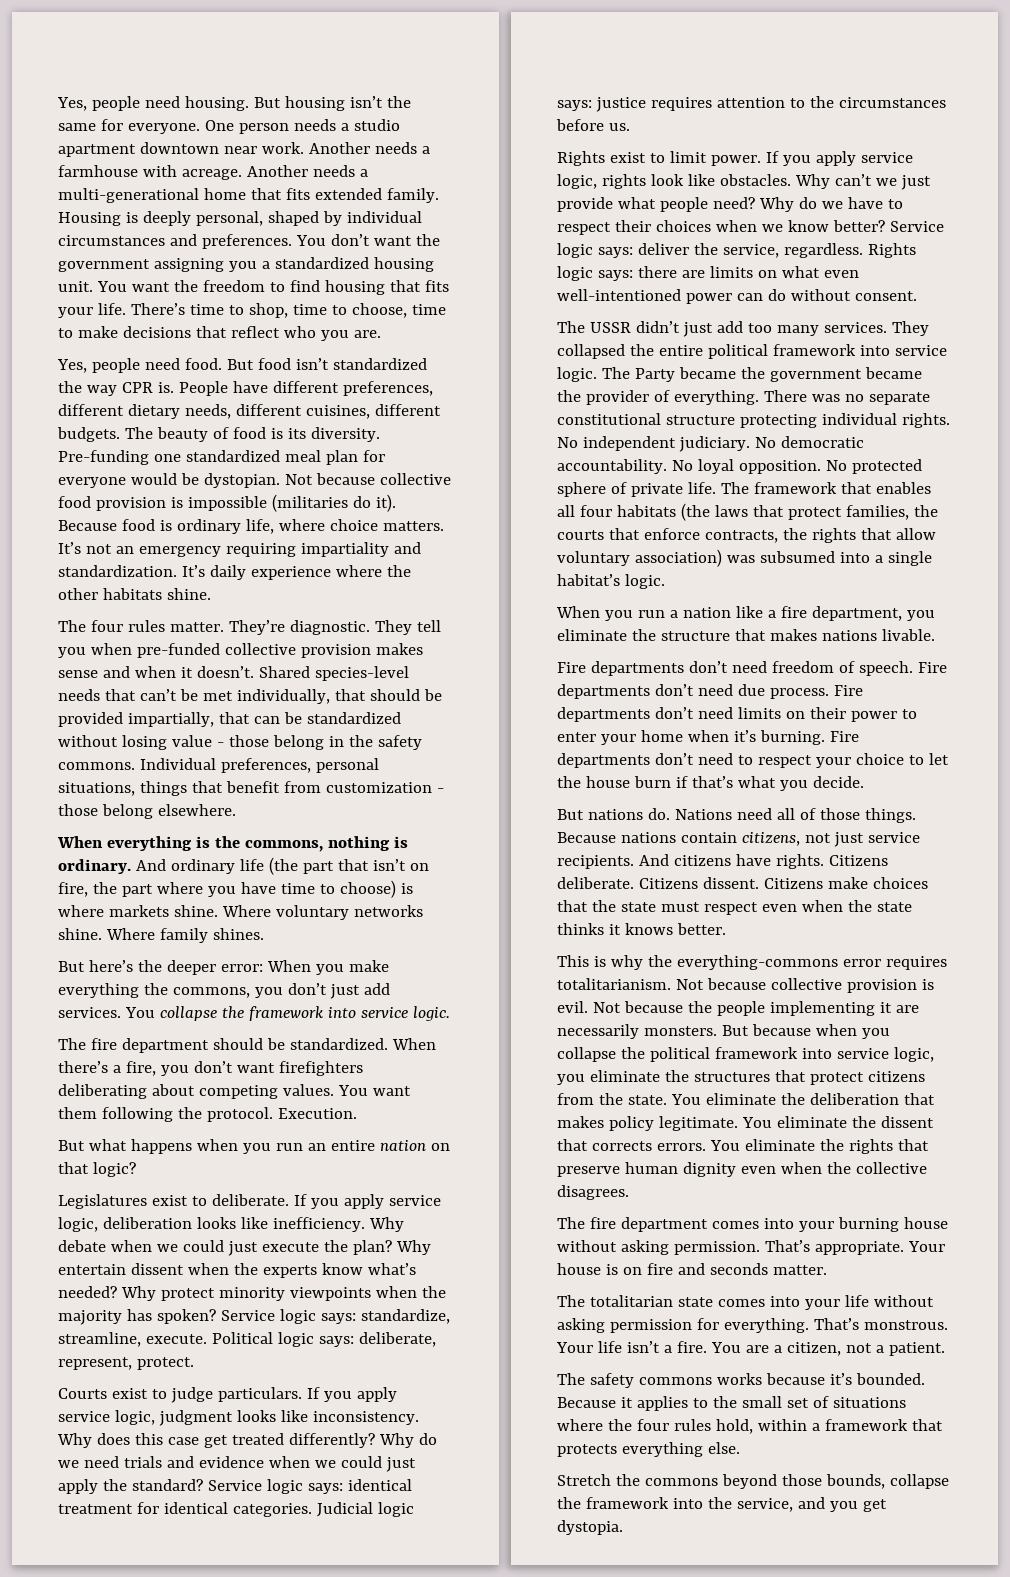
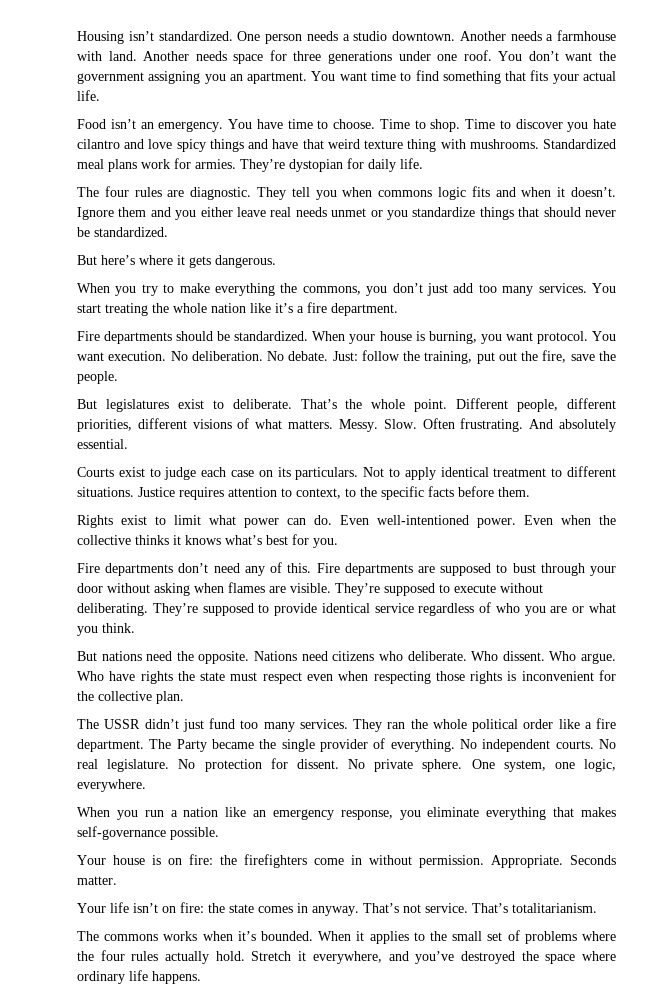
[57,96,411,111] [58,119,200,134] Yes, people need housing. But housing isn’t the same for everyone. -> [77,31,233,44] Housing isn’t standardized.
[58,142,304,157] apartment downtown near work. -> [392,31,455,41] downtown.
[181,165,368,180] [58,188,439,203] [58,211,422,226] [58,234,292,249] acreage. Another needs a multi-generational home that fits extended family. Housing is deeply personal, shaped by individual circumstances and preferences. -> [108,50,492,64] land. Another needs space for three generations under one roof.
[261,257,434,272] [58,280,265,292] a standardized housing unit. You want the freedom -> [229,71,396,84] an apartment. You want time
[324,280,385,295] housing -> [442,71,501,84] something
[97,303,446,318] [58,326,381,341] [57,358,427,373] [58,381,433,396] [58,404,441,419] [57,427,380,442] [58,450,385,465] [58,473,451,488] [58,494,396,512] [58,519,444,534] [58,542,421,557] [58,565,411,580] [58,588,211,600] life. There’s time to shop, time to choose, time to make decisions that reflect who you are. // Yes, people need food. But food isn’t standardized the way CPR is. People have different preferences, different dietary needs, different cuisines, different budgets. The beauty of food is its diversity. Pre-funding one standardized meal plan for everyone would be dystopian. Not because collective food provision is impossible (militaries do it). Because food is ordinary life, where choice matters. It’s not an emergency requiring impartiality and standardization. It’s daily experience where the other habitats shine. -> [583,71,616,81] [77,90,100,101] [77,119,616,132] [77,139,616,152] [77,158,423,172] actual life. // Food isn’t an emergency. You have time to choose. Time to shop. Time to discover you hate cilantro and love spicy things and have that weird texture thing with mushrooms. Standardized meal plans work for armies. They’re dystopian for daily life.
[169,620,285,635] matter. They’re -> [167,190,185,197] are
[136,643,423,658] [58,666,409,681] [58,689,442,704] [58,712,401,727] [58,735,422,750] [58,758,379,773] [58,781,444,796] [58,804,236,819] [57,836,408,852] [58,857,429,875] [58,880,413,898] [58,905,423,920] [58,928,264,943] [58,960,344,975] pre-funded collective provision makes sense and when it doesn’t. Shared species-level needs that can’t be met individually, that should be provided impartially, that can be standardized without losing value - those belong in the safety commons. Individual preferences, personal situations, things that benefit from customization - those belong elsewhere. // When everything is the commons, nothing is ordinary. And ordinary life (the part that isn’t on fire, the part where you have time to choose) is where markets shine. Where voluntary networks shine. Where family shines. // But here’s the deeper error: When you -> [378,186,617,200] [77,207,616,220] [77,227,168,237] [77,255,276,268] [77,283,175,296] commons logic fits and when it doesn’t. Ignore them and you either leave real needs unmet or you standardize things that should never be standardized. // But here’s where it gets dangerous. // When you try to
[58,1006,450,1021] [58,1038,436,1053] [58,1061,363,1076] [58,1084,411,1099] [58,1107,357,1122] [58,1139,450,1154] [58,1162,136,1177] [58,1194,441,1209] [58,1217,404,1232] [58,1240,431,1256] [58,1263,416,1278] [58,1286,446,1301] [58,1309,450,1325] [58,1332,436,1347] [58,1357,194,1370] [58,1387,397,1403] [58,1410,419,1426] [57,1433,437,1448] [58,1456,416,1472] [58,1479,412,1494] [58,1502,414,1517] [557,96,946,112] [556,119,630,131] [557,151,913,166] [557,174,931,190] [557,197,903,212] [557,220,944,235] [557,243,916,258] [557,266,859,281] [557,289,917,304] services. You collapse the framework into service logic. // The fire department should be standardized. When there’s a fire, you don’t want firefighters deliberating about competing values. You want them following the protocol. Execution. // But what happens when you run an entire nation on that logic? // Legislatures exist to deliberate. If you apply service logic, deliberation looks like inefficiency. Why debate when we could just execute the plan? Why entertain dissent when the experts know what’s needed? Why protect minority viewpoints when the majority has spoken? Service logic says: standardize, streamline, execute. Political logic says: deliberate, represent, protect. // Courts exist to judge particulars. If you apply service logic, judgment looks like inconsistency. Why does this case get treated differently? Why do we need trials and evidence when we could just apply the standard? Service logic says: identical treatment for identical categories. Judicial logic says: justice requires attention to the circumstances before us. // Rights exist to limit power. If you apply service logic, rights look like obstacles. Why can’t we just provide what people need? Why do we have to respect their choices when we know better? Service logic says: deliver the service, regardless. Rights logic says: there are limits on what even well-intentioned power can do without consent. -> [478,283,616,296] [77,302,398,316] [77,331,617,344] [77,350,616,364] [77,371,118,384] [77,398,617,412] [77,418,616,432] [77,439,128,449] [77,466,617,480] [77,486,530,500] [77,515,616,528] [77,534,338,548] [77,562,617,576] [77,582,543,596] [77,602,616,616] [77,623,135,636] [77,651,617,664] [77,670,616,684] [77,691,184,704] too many services. You start treating the whole nation like it’s a fire department. // Fire departments should be standardized. When your house is burning, you want protocol. You want execution. No deliberation. No debate. Just: follow the training, put out the fire, save the people. // But legislatures exist to deliberate. That’s the whole point. Different people, different priorities, different visions of what matters. Messy. Slow. Often frustrating. And absolutely essential. // Courts exist to judge each case on its particulars. Not to apply identical treatment to different situations. Justice requires attention to context, to the specific facts before them. // Rights exist to limit what power can do. Even well-intentioned power. Even when the collective thinks it knows what’s best for you. // Fire departments don’t need any of this. Fire departments are supposed to bust through your door without asking when flames are visible. They’re supposed to execute without deliberating. They’re supposed to provide identical service regardless of who you are or what you think. // But nations need the opposite. Nations need citizens who deliberate. Who dissent. Who argue. Who have rights the state must respect even when respecting those rights is inconvenient for the collective plan.
[716,321,743,333] add -> [209,718,235,729] fund
[557,344,947,359] [557,367,922,382] [557,390,930,405] [557,413,950,428] [557,436,864,452] [557,459,922,474] [557,482,931,497] [557,503,938,521] [557,528,936,543] [557,549,932,567] [557,574,665,589] collapsed the entire political framework into service logic. The Party became the government became the provider of everything. There was no separate constitutional structure protecting individual rights. No independent judiciary. No democratic accountability. No loyal opposition. No protected sphere of private life. The framework that enables all four habitats (the laws that protect families, the courts that enforce contracts, the rights that allow voluntary association) was subsumed into a single habitat’s logic. -> [387,718,616,732] [77,738,616,752] [77,758,617,772] [77,779,146,792] ran the whole political order like a fire department. The Party became the single provider of everything. No independent courts. No real legislature. No protection for dissent. No private sphere. One system, one logic, everywhere.
[767,606,935,621] [557,629,935,641] [557,661,947,676] [557,684,863,699] [557,707,917,722] [557,730,859,745] [557,753,949,768] [557,776,864,791] [557,808,916,823] [557,832,920,847] [557,854,888,869] [557,877,928,889] [557,900,912,915] [557,923,726,935] [557,955,947,970] [557,978,934,993] [557,1001,919,1016] [557,1024,890,1039] [557,1047,934,1062] [557,1070,925,1085] [557,1093,935,1105] [557,1116,934,1131] [557,1139,929,1154] [557,1162,927,1177] [557,1185,629,1200] [557,1217,948,1232] [557,1240,945,1255] [557,1263,827,1275] [557,1295,934,1310] [557,1318,948,1333] [556,1341,945,1356] [557,1373,634,1388] a fire department, you eliminate the structure that makes nations livable. // Fire departments don’t need freedom of speech. Fire departments don’t need due process. Fire departments don’t need limits on their power to enter your home when it’s burning. Fire departments don’t need to respect your choice to let the house burn if that’s what you decide. // But nations do. Nations need all of those things. Because nations contain citizens, not just service recipients. And citizens have rights. Citizens deliberate. Citizens dissent. Citizens make choices that the state must respect even when the state thinks it knows better. // This is why the everything-commons error requires totalitarianism. Not because collective provision is evil. Not because the people implementing it are necessarily monsters. But because when you collapse the political framework into service logic, you eliminate the structures that protect citizens from the state. You eliminate the deliberation that makes policy legitimate. You eliminate the dissent that corrects errors. You eliminate the rights that preserve human dignity even when the collective disagrees. // The fire department comes into your burning house without asking permission. That’s appropriate. Your house is on fire and seconds matter. // The totalitarian state comes into your life without asking permission for everything. That’s monstrous. Your life isn’t a fire. You are a citizen, not a patient. // The safety -> [253,807,617,820] [77,826,219,840] [77,854,616,868] [77,876,117,885] [77,902,597,916] [77,931,99,941] an emergency response, you eliminate everything that makes self-governance possible. // Your house is on fire: the firefighters come in without permission. Appropriate. Seconds matter. // Your life isn’t on fire: the state comes in anyway. That’s not service. That’s totalitarianism. // The
[765,1373,825,1385] because -> [202,931,233,941] when
[557,1397,616,1408] Because -> [318,931,352,941] When
[832,1397,906,1408] situations -> [524,931,577,944] problems
[715,1419,943,1434] [557,1442,740,1457] [557,1474,949,1489] [557,1497,887,1512] [557,1520,623,1535] hold, within a framework that protects everything else. // Stretch the commons beyond those bounds, collapse the framework into the service, and you get dystopia. -> [165,951,616,964] [77,970,201,984] actually hold. Stretch it everywhere, and you’ve destroyed the space where ordinary life happens.

